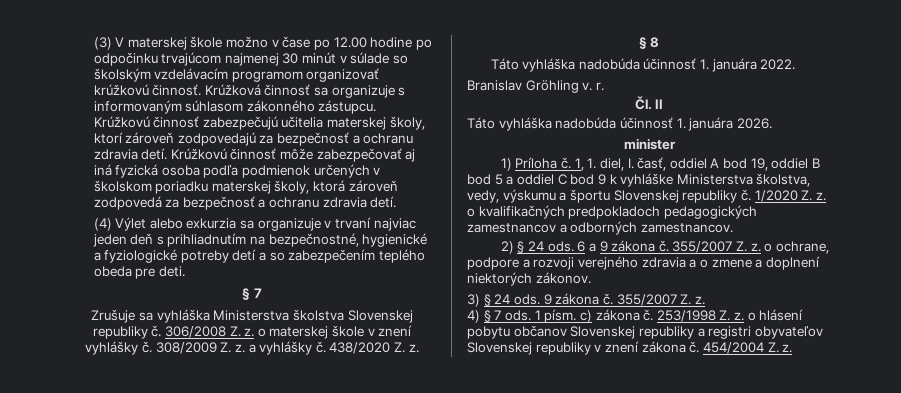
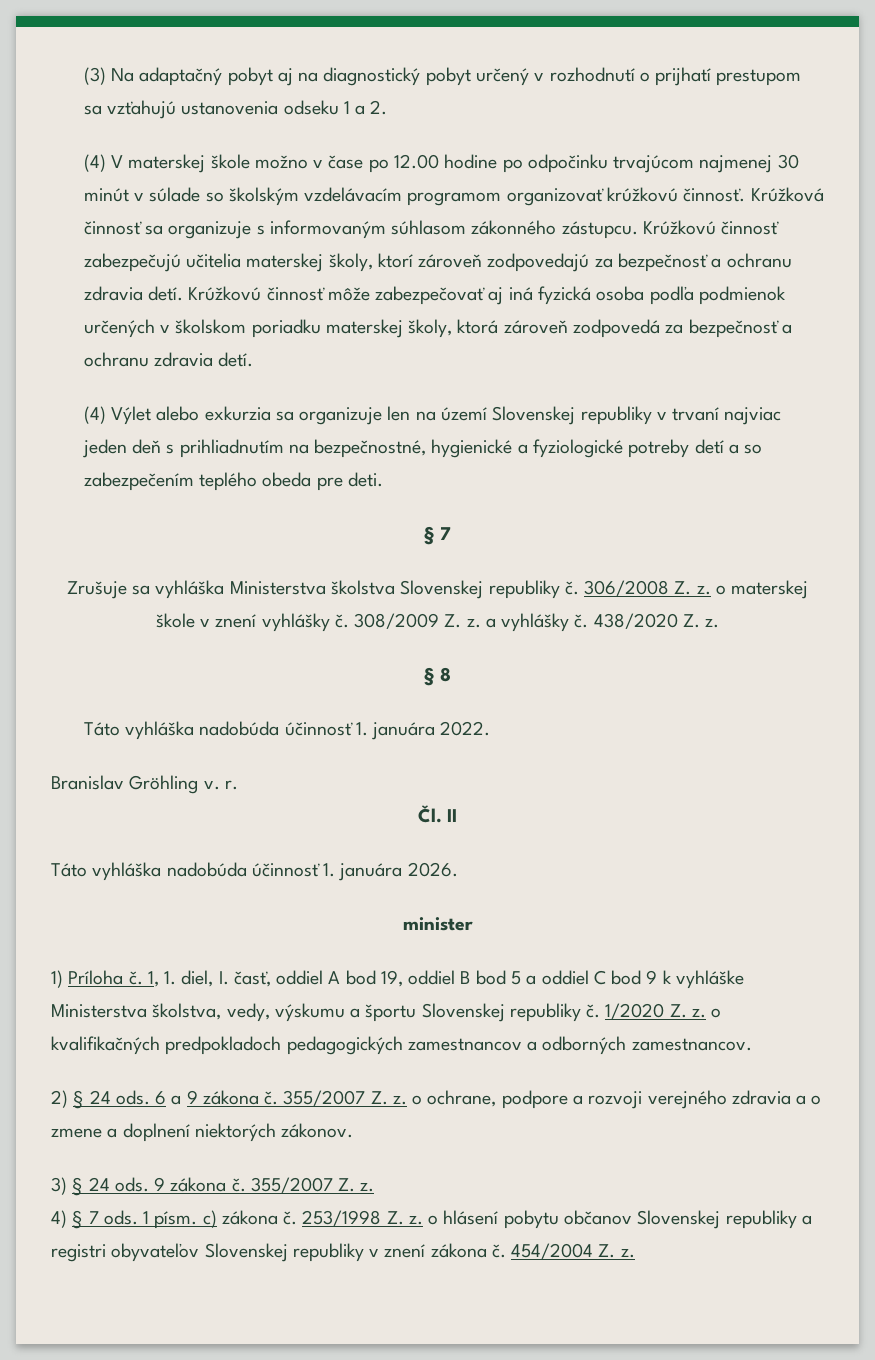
(112, 43) none -> [111,67,802,86] [83,100,388,119] [83,154,106,172] Na adaptačný pobyt aj na diagnostický pobyt určený v rozhodnutí o prijhatí prestupom sa vzťahujú ustanovenia odseku 1 a 2. // (4)
(321, 224) none -> [387,406,652,425] len na území Slovenskej republiky

